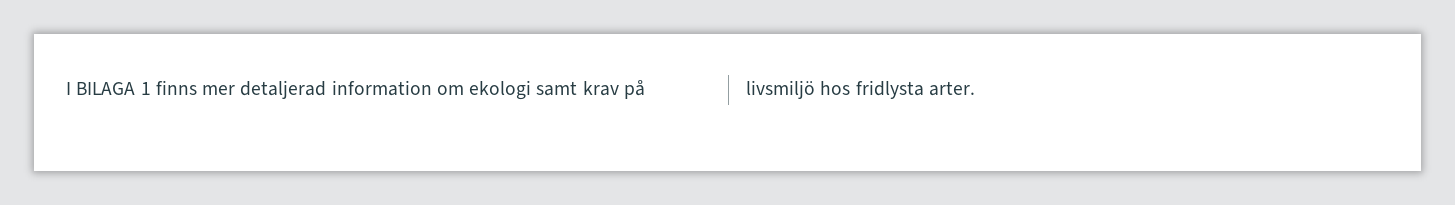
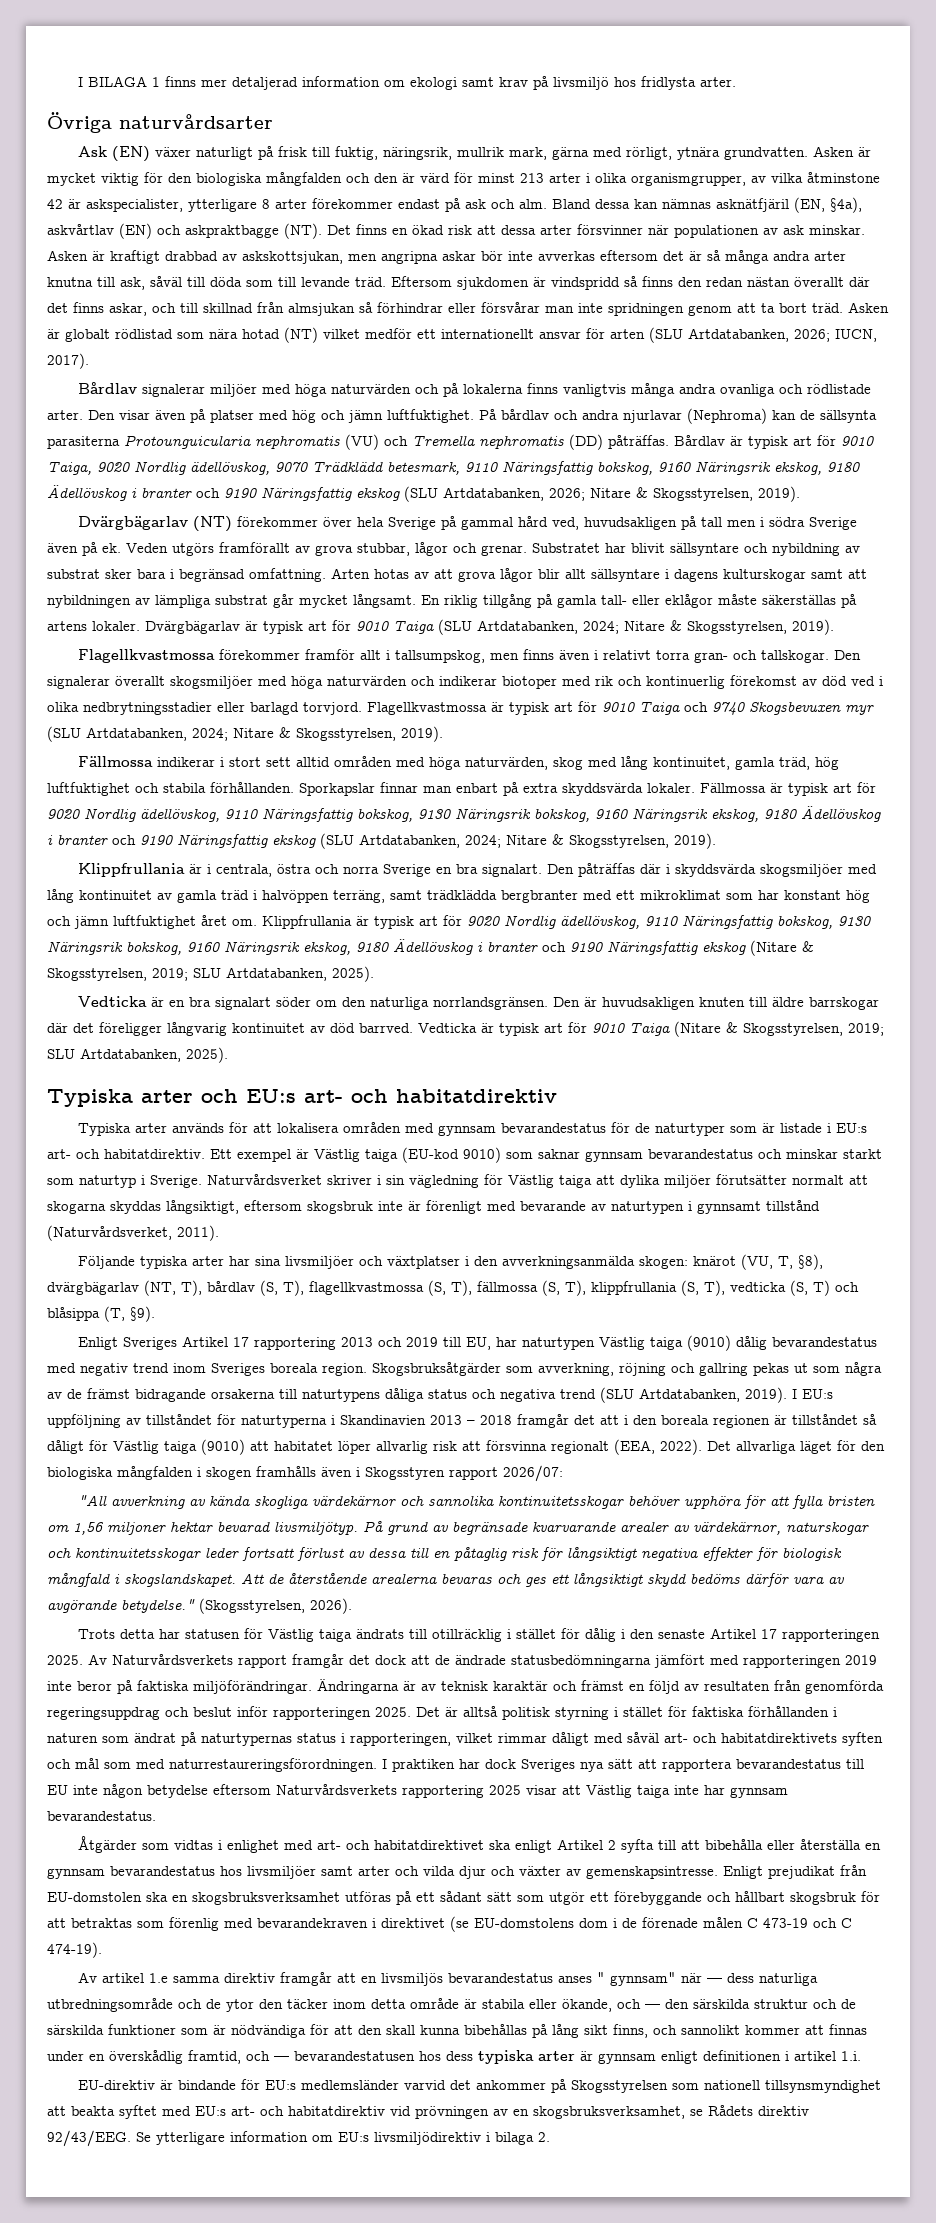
(975, 88) none -> [47,112,273,133] [78,146,872,162] [47,172,880,186] [47,197,862,213] [47,223,865,239] [47,250,846,264] [47,276,870,290] [47,302,889,316] [47,327,877,343] [47,353,89,369] [78,382,872,397] [47,408,877,424] [47,434,874,450] [47,461,860,475] [47,485,800,502] [78,516,858,532] [47,542,860,556] [47,568,867,582] [47,594,857,608] [47,619,834,635] [78,649,862,663] [47,675,883,689] [47,701,874,715] [47,726,443,742] [78,756,840,770] [47,782,876,796] [47,806,881,822] [47,833,716,849] [78,863,878,877] [47,889,870,903] [47,915,871,929] [47,939,814,956] [47,966,374,982] [78,996,880,1010] [47,1021,884,1037] [47,1047,228,1063] [47,1089,557,1107] [78,1122,868,1136] [47,1147,882,1163] [47,1174,868,1188] [47,1200,820,1214] [47,1225,219,1241] [78,1254,824,1270] [47,1280,859,1296] [47,1306,155,1322] [78,1335,878,1351] [47,1362,882,1376] [47,1387,833,1403] [47,1414,877,1428] [47,1439,885,1455] [47,1465,563,1482] [78,1495,876,1509] [47,1521,869,1535] [47,1547,842,1561] [47,1573,844,1587] [47,1598,352,1614] [78,1628,881,1642] [47,1654,877,1668] [47,1679,884,1694] [47,1706,837,1720] [47,1732,883,1746] [47,1758,864,1772] [47,1784,788,1798] [47,1811,156,1821] [78,1836,882,1853] [47,1865,867,1879] [47,1891,880,1905] [47,1916,852,1932] [47,1942,102,1958] [78,1972,819,1986] [47,1998,856,2012] [47,2024,867,2038] [47,2050,861,2064] [78,2079,882,2093] [47,2105,809,2119] [47,2130,550,2147] // Övriga naturvårdsarter // Ask (EN) växer naturligt på frisk till fuktig, näringsrik, mullrik mark, gärna med rörligt, ytnära grundvatten. Asken är mycket viktig för den biologiska mångfalden och den är värd för minst 213 arter i olika organismgrupper, av vilka åtminstone 42 är askspecialister, ytterligare 8 arter förekommer endast på ask och alm. Bland dessa kan nämnas asknätfjäril (EN, §4a), askvårtlav (EN) och askpraktbagge (NT). Det finns en ökad risk att dessa arter försvinner när populationen av ask minskar. Asken är kraftigt drabbad av askskottsjukan, men angripna askar bör inte avverkas eftersom det är så många andra arter knutna till ask, såväl till döda som till levande träd. Eftersom sjukdomen är vindspridd så finns den redan nästan överallt där det finns askar, och till skillnad från almsjukan så förhindrar eller försvårar man inte spridningen genom att ta bort träd. Asken är globalt rödlistad som nära hotad (NT) vilket medför ett internationellt ansvar för arten (SLU Artdatabanken, 2026; IUCN, 2017). // Bårdlav signalerar miljöer med höga naturvärden och på lokalerna finns vanligtvis många andra ovanliga och rödlistade arter. Den visar även på platser med hög och jämn luftfuktighet. På bårdlav och andra njurlavar (Nephroma) kan de sällsynta parasiterna Protounguicularia nephromatis (VU) och Tremella nephromatis (DD) påträffas. Bårdlav är typisk art för 9010 Taiga, 9020 Nordlig ädellövskog, 9070 Trädklädd betesmark, 9110 Näringsfattig bokskog, 9160 Näringsrik ekskog, 9180 Ädellövskog i branter och 9190 Näringsfattig ekskog (SLU Artdatabanken, 2026; Nitare & Skogsstyrelsen, 2019). // Dvärgbägarlav (NT) förekommer över hela Sverige på gammal hård ved, huvudsakligen på tall men i södra Sverige även på ek. Veden utgörs framförallt av grova stubbar, lågor och grenar. Substratet har blivit sällsyntare och nybildning av substrat sker bara i begränsad omfattning. Arten hotas av att grova lågor blir allt sällsyntare i dagens kulturskogar samt att nybildningen av lämpliga substrat går mycket långsamt. En riklig tillgång på gamla tall- eller eklågor måste säkerställas på artens lokaler. Dvärgbägarlav är typisk art för 9010 Taiga (SLU Artdatabanken, 2024; Nitare & Skogsstyrelsen, 2019). // Flagellkvastmossa förekommer framför allt i tallsumpskog, men finns även i relativt torra gran- och tallskogar. Den signalerar överallt skogsmiljöer med höga naturvärden och indikerar biotoper med rik och kontinuerlig förekomst av död ved i olika nedbrytningsstadier eller barlagd torvjord. Flagellkvastmossa är typisk art för 9010 Taiga och 9740 Skogsbevuxen myr (SLU Artdatabanken, 2024; Nitare & Skogsstyrelsen, 2019). // Fällmossa indikerar i stort sett alltid områden med höga naturvärden, skog med lång kontinuitet, gamla träd, hög luftfuktighet och stabila förhållanden. Sporkapslar finnar man enbart på extra skyddsvärda lokaler. Fällmossa är typisk art för 9020 Nordlig ädellövskog, 9110 Näringsfattig bokskog, 9130 Näringsrik bokskog, 9160 Näringsrik ekskog, 9180 Ädellövskog i branter och 9190 Näringsfattig ekskog (SLU Artdatabanken, 2024; Nitare & Skogsstyrelsen, 2019). // Klippfrullania är i centrala, östra och norra Sverige en bra signalart. Den påträffas där i skyddsvärda skogsmiljöer med lång kontinuitet av gamla träd i halvöppen terräng, samt trädklädda bergbranter med ett mikroklimat som har konstant hög och jämn luftfuktighet året om. Klippfrullania är typisk art för 9020 Nordlig ädellövskog, 9110 Näringsfattig bokskog, 9130 Näringsrik bokskog, 9160 Näringsrik ekskog, 9180 Ädellövskog i branter och 9190 Näringsfattig ekskog (Nitare & Skogsstyrelsen, 2019; SLU Artdatabanken, 2025). // Vedticka är en bra signalart söder om den naturliga norrlandsgränsen. Den är huvudsakligen knuten till äldre barrskogar där det föreligger långvarig kontinuitet av död barrved. Vedticka är typisk art för 9010 Taiga (Nitare & Skogsstyrelsen, 2019; SLU Artdatabanken, 2025). // Typiska arter och EU:s art- och habitatdirektiv // Typiska arter används för att lokalisera områden med gynnsam bevarandestatus för de naturtyper som är listade i EU:s art- och habitatdirektiv. Ett exempel är Västlig taiga (EU-kod 9010) som saknar gynnsam bevarandestatus och minskar starkt som naturtyp i Sverige. Naturvårdsverket skriver i sin vägledning för Västlig taiga att dylika miljöer förutsätter normalt att skogarna skyddas långsiktigt, eftersom skogsbruk inte är förenligt med bevarande av naturtypen i gynnsamt tillstånd (Naturvårdsverket, 2011). // Följande typiska arter har sina livsmiljöer och växtplatser i den avverkningsanmälda skogen: knärot (VU, T, §8), dvärgbägarlav (NT, T), bårdlav (S, T), flagellkvastmossa (S, T), fällmossa (S, T), klippfrullania (S, T), vedticka (S, T) och blåsippa (T, §9). // Enligt Sveriges Artikel 17 rapportering 2013 och 2019 till EU, har naturtypen Västlig taiga (9010) dålig bevarandestatus med negativ trend inom Sveriges boreala region. Skogsbruksåtgärder som avverkning, röjning och gallring pekas ut som några av de främst bidragande orsakerna till naturtypens dåliga status och negativa trend (SLU Artdatabanken, 2019). I EU:s uppföljning av tillståndet för naturtyperna i Skandinavien 2013 – 2018 framgår det att i den boreala regionen är tillståndet så dåligt för Västlig taiga (9010) att habitatet löper allvarlig risk att försvinna regionalt (EEA, 2022). Det allvarliga läget för den biologiska mångfalden i skogen framhålls även i Skogsstyren rapport 2026/07: // "All avverkning av kända skogliga värdekärnor och sannolika kontinuitetsskogar behöver upphöra för att fylla bristen om 1,56 miljoner hektar bevarad livsmiljötyp. På grund av begränsade kvarvarande arealer av värdekärnor, naturskogar och kontinuitetsskogar leder fortsatt förlust av dessa till en påtaglig risk för långsiktigt negativa effekter för biologisk mångfald i skogslandskapet. Att de återstående arealerna bevaras och ges ett långsiktigt skydd bedöms därför vara av avgörande betydelse." (Skogsstyrelsen, 2026). // Trots detta har statusen för Västlig taiga ändrats till otillräcklig i stället för dålig i den senaste Artikel 17 rapporteringen 2025. Av Naturvårdsverkets rapport framgår det dock att de ändrade statusbedömningarna jämfört med rapporteringen 2019 inte beror på faktiska miljöförändringar. Ändringarna är av teknisk karaktär och främst en följd av resultaten från genomförda regeringsuppdrag och beslut inför rapporteringen 2025. Det är alltså politisk styrning i stället för faktiska förhållanden i naturen som ändrat på naturtypernas status i rapporteringen, vilket rimmar dåligt med såväl art- och habitatdirektivets syften och mål som med naturrestaureringsförordningen. I praktiken har dock Sveriges nya sätt att rapportera bevarandestatus till EU inte någon betydelse eftersom Naturvårdsverkets rapportering 2025 visar att Västlig taiga inte har gynnsam bevarandestatus. // Åtgärder som vidtas i enlighet med art- och habitatdirektivet ska enligt Artikel 2 syfta till att bibehålla eller återställa en gynnsam bevarandestatus hos livsmiljöer samt arter och vilda djur och växter av gemenskapsintresse. Enligt prejudikat från EU-domstolen ska en skogsbruksverksamhet utföras på ett sådant sätt som utgör ett förebyggande och hållbart skogsbruk för att betraktas som förenlig med bevarandekraven i direktivet (se EU-domstolens dom i de förenade målen C 473-19 och C 474-19). // Av artikel 1.e samma direktiv framgår att en livsmiljös bevarandestatus anses " gynnsam" när — dess naturliga utbredningsområde och de ytor den täcker inom detta område är stabila eller ökande, och — den särskilda struktur och de särskilda funktioner som är nödvändiga för att den skall kunna bibehållas på lång sikt finns, och sannolikt kommer att finnas under en överskådlig framtid, och — bevarandestatusen hos dess typiska arter är gynnsam enligt definitionen i artikel 1.i. // EU-direktiv är bindande för EU:s medlemsländer varvid det ankommer på Skogsstyrelsen som nationell tillsynsmyndighet att beakta syftet med EU:s art- och habitatdirektiv vid prövningen av en skogsbruksverksamhet, se Rådets direktiv 92/43/EEG. Se ytterligare information om EU:s livsmiljödirektiv i bilaga 2.

